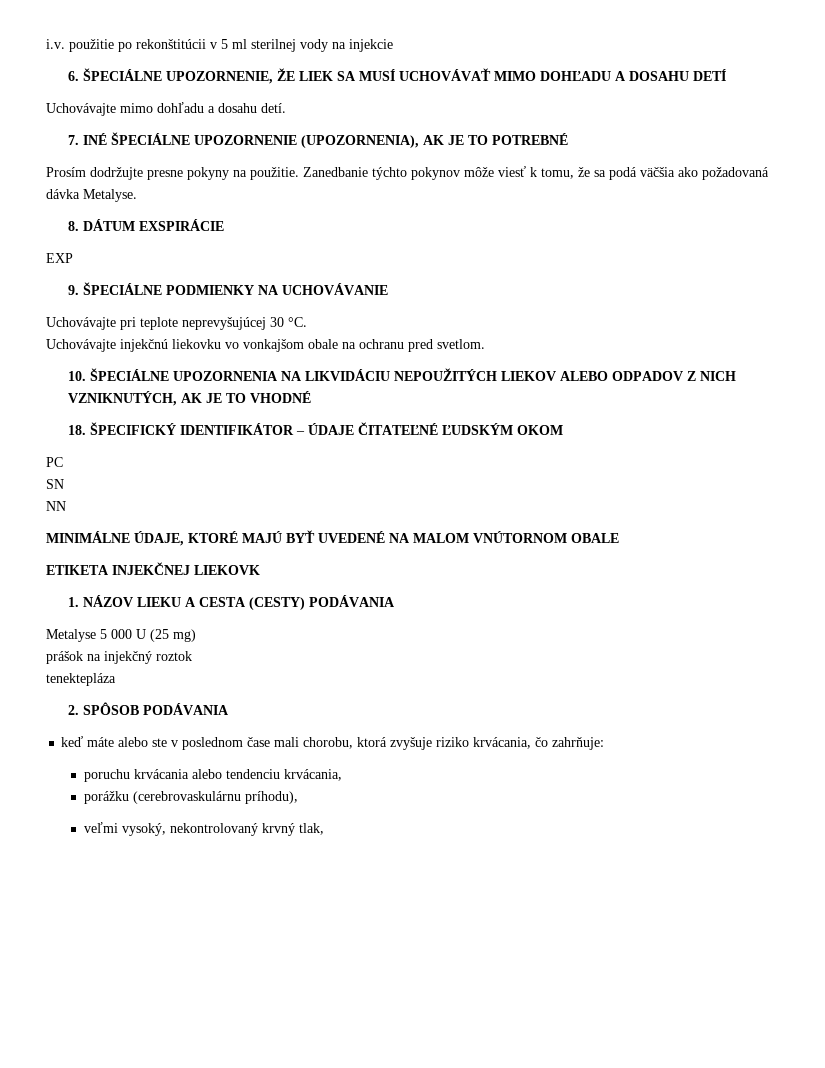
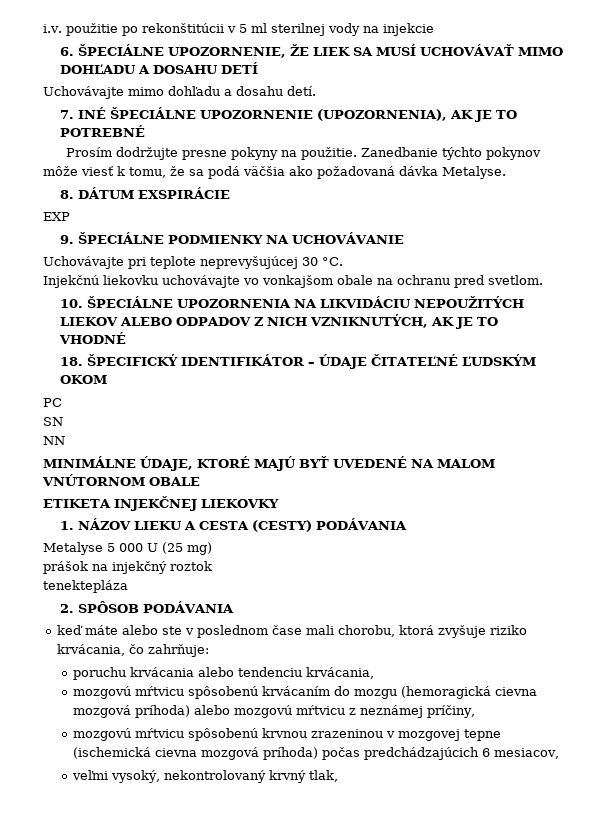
[46,339,221,352] Uchovávajte injekčnú liekovku -> [43,275,240,288] Injekčnú liekovku uchovávajte
[194,565,260,575] LIEKOVK -> [201,499,279,508] LIEKOVKY
[83,791,298,804] porážku (cerebrovaskulárnu príhodu), -> [73,686,538,699] [73,705,476,718] [73,728,502,741] [73,747,560,760] mozgovú mŕtvicu spôsobenú krvácaním do mozgu (hemoragická cievna mozgová príhoda) alebo mozgovú mŕtvicu z neznámej príčiny, // mozgovú mŕtvicu spôsobenú krvnou zrazeninou v mozgovej tepne (ischemická cievna mozgová príhoda) počas predchádzajúcich 6 mesiacov,

